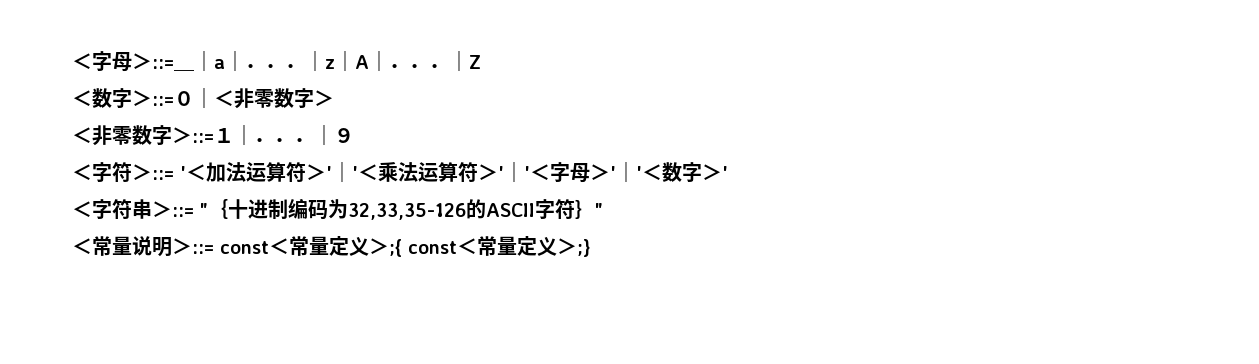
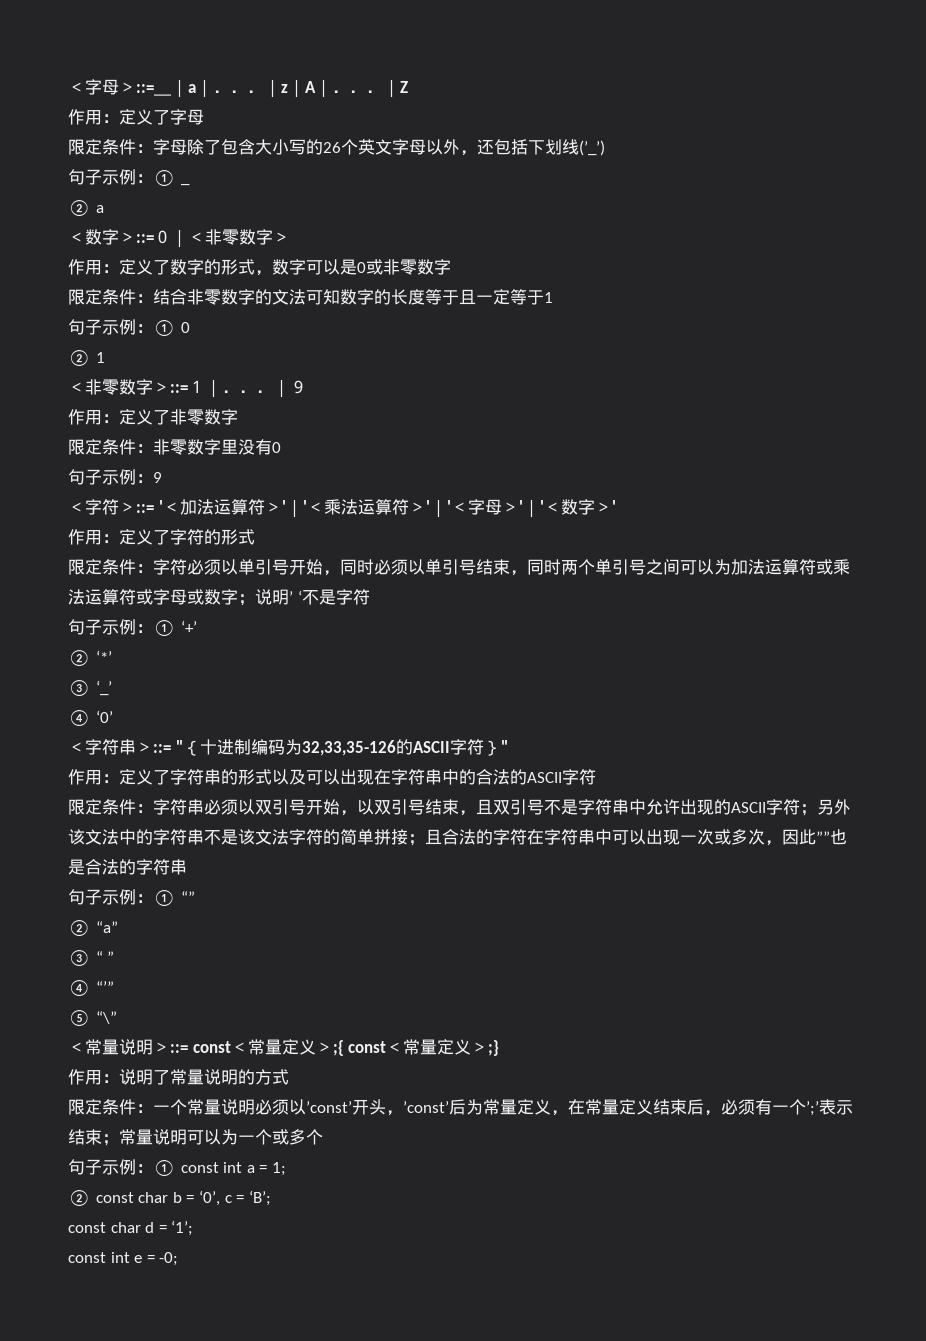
(481, 62) none -> [68,109,204,125] [68,139,605,156] [68,169,190,186] [68,200,104,216] // 作用：定义了字母 // 限定条件：字母除了包含大小写的26个英文字母以外，还包括下划线(’_’) // 句子示例：① _ // ② a
(334, 98) none -> [68,259,451,276] [68,289,553,305] [68,319,190,336] [68,350,105,366] // 作用：定义了数字的形式，数字可以是0或非零数字 // 限定条件：结合非零数字的文法可知数字的长度等于且一定等于1 // 句子示例：① 0 // ② 1
(354, 135) none -> [68,409,238,425] [68,439,281,455] [68,469,162,485] // 作用：定义了非零数字 // 限定条件：非零数字里没有0 // 句子示例：9
(728, 173) none -> [68,529,255,545] [68,559,850,576] [68,589,370,606] [68,619,197,636] [68,650,112,666] [68,680,112,696] [68,710,113,726] // 作用：定义了字符的形式 // 限定条件：字符必须以单引号开始，同时必须以单引号结束，同时两个单引号之间可以为加法运算符或乘法运算符或字母或数字；说明’ ‘不是字符 // 句子示例：① ‘+’ // ② ‘*’ // ③ ‘_’ // ④ ‘0’
(603, 210) none -> [68,769,596,785] [68,799,851,816] [68,829,847,846] [68,859,187,875] [68,889,195,906] [68,920,118,936] [68,950,115,966] [68,980,114,996] [68,1010,117,1026] // 作用：定义了字符串的形式以及可以出现在字符串中的合法的ASCII字符 // 限定条件：字符串必须以双引号开始，以双引号结束，且双引号不是字符串中允许出现的ASCII字符；另外该文法中的字符串不是该文法字符的简单拼接；且合法的字符在字符串中可以出现一次或多次，因此””也是合法的字符串 // 句子示例：① “” // ② “a” // ③ “ ” // ④ “’” // ⑤ “\”
(590, 248) none -> [68,1069,289,1085] [68,1099,853,1116] [68,1129,323,1146] [68,1159,286,1176] [68,1190,271,1206] [68,1220,194,1236] [68,1252,179,1266] // 作用：说明了常量说明的方式 // 限定条件：一个常量说明必须以’const’开头，’const’后为常量定义，在常量定义结束后，必须有一个’;’表示结束；常量说明可以为一个或多个 // 句子示例：① const int a = 1; // ② const char b = ‘0’, c = ‘B’; // const char d = ‘1’; // const int e = -0;

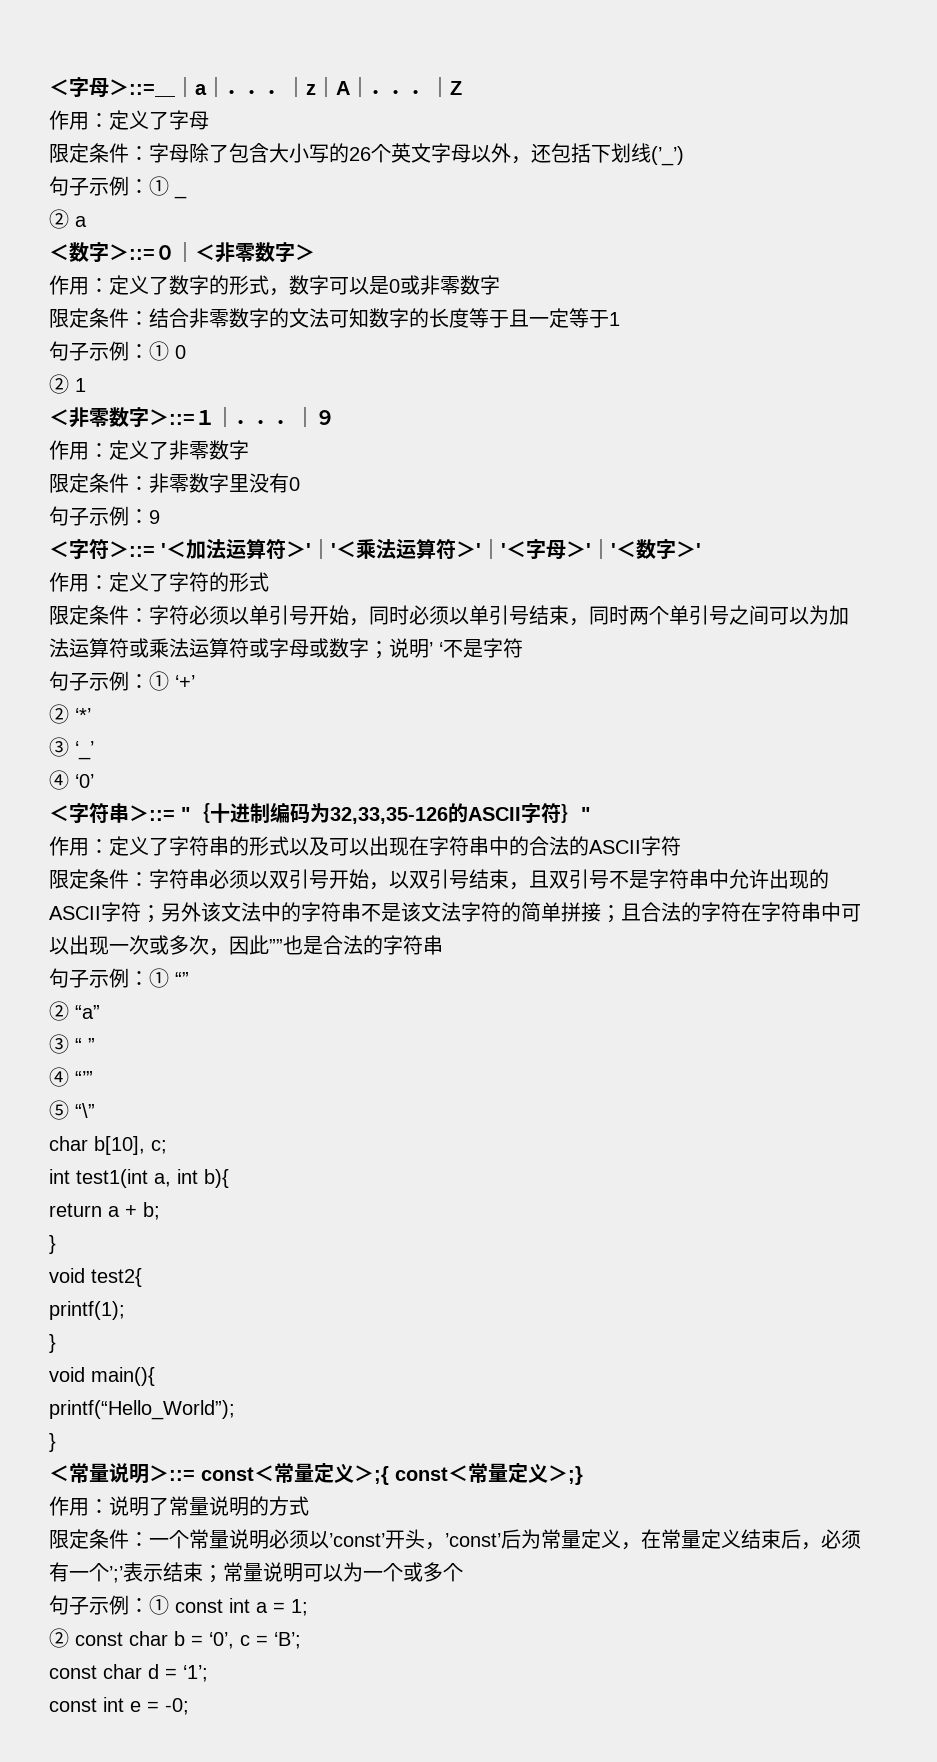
(117, 1017) none -> [49,1136,167,1155] [49,1169,229,1188] [49,1202,160,1220] [49,1235,56,1254] [49,1268,142,1287] [49,1301,125,1320] [49,1334,56,1353] [49,1367,155,1386] [49,1400,235,1420] [49,1433,56,1452] // char b[10], c; // int test1(int a, int b){ // return a + b; // } // void test2{ // printf(1); // } // void main(){ // printf(“Hello_World”); // }

